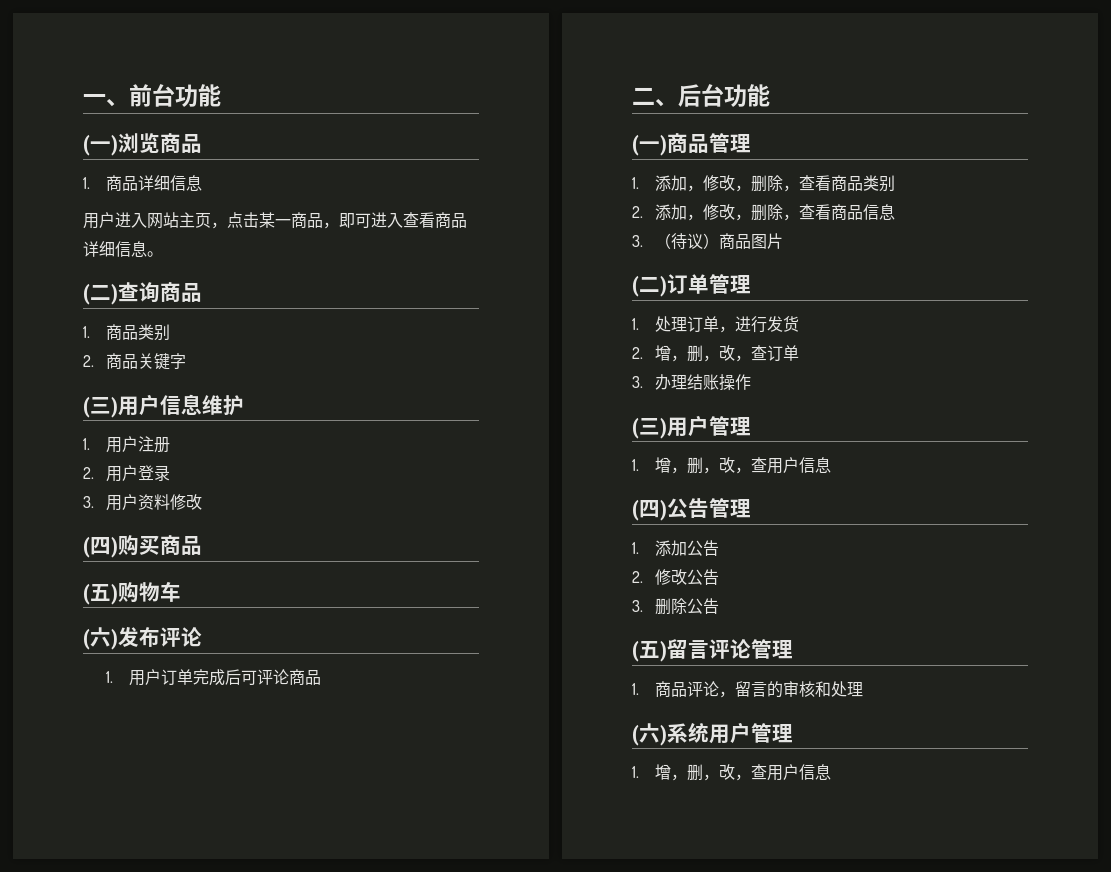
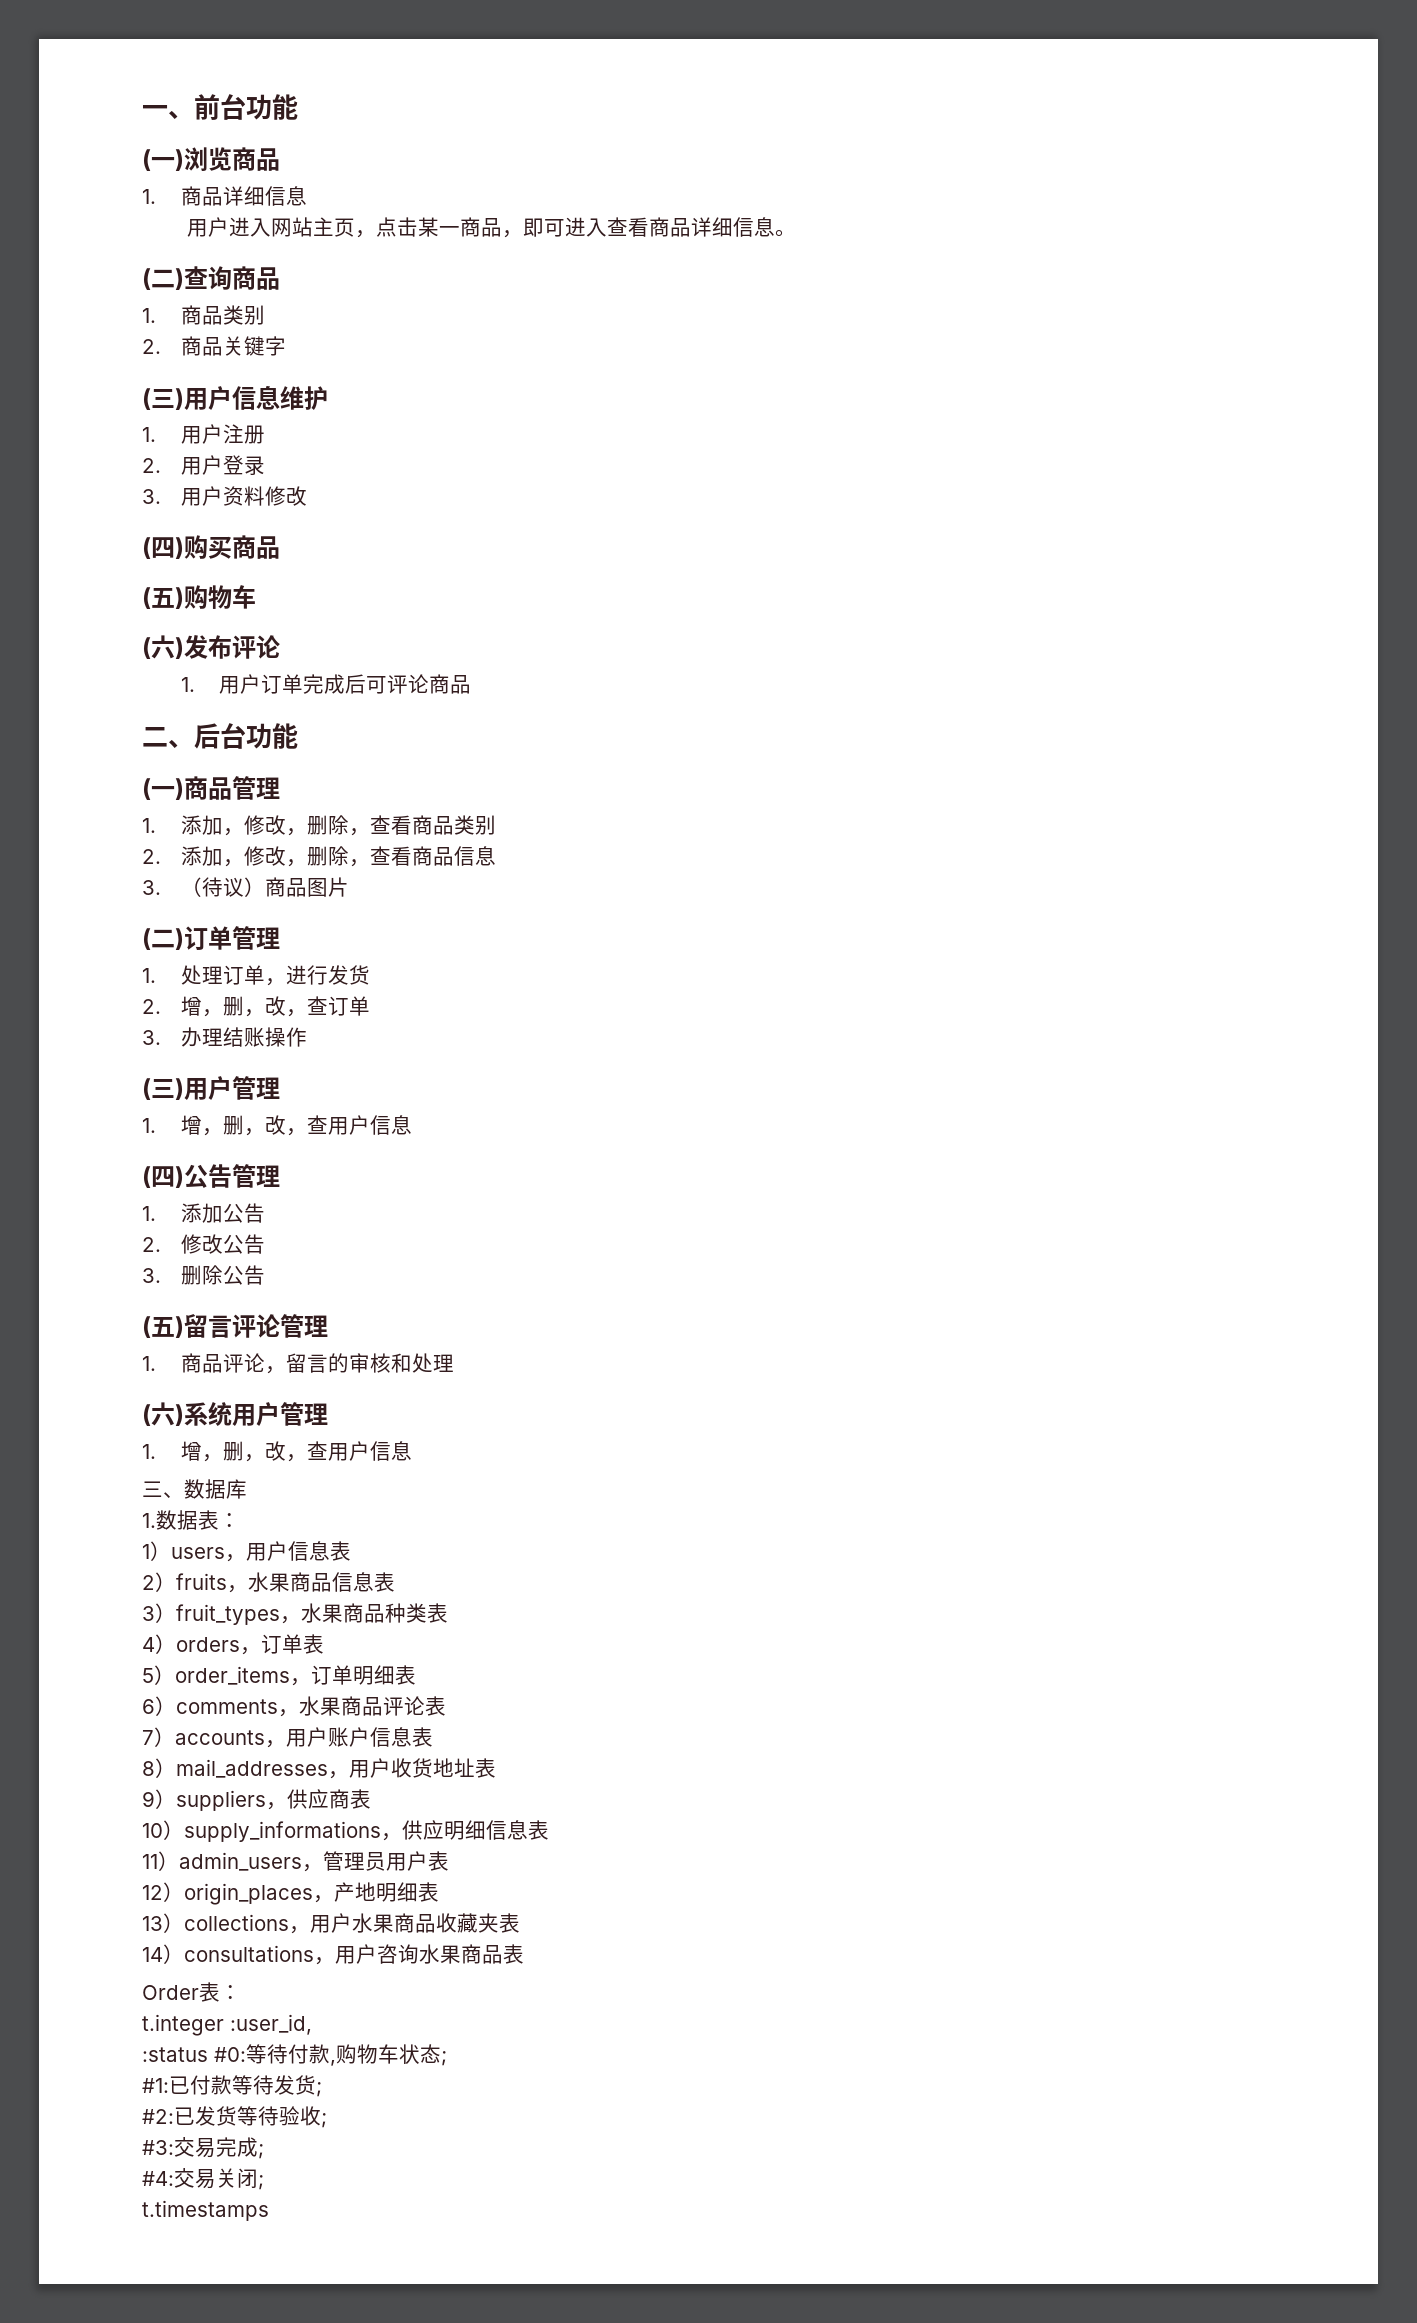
(831, 772) none -> [142,1479,247,1499] [142,1510,240,1530] [142,1541,351,1562] [142,1572,395,1593] [142,1603,448,1625] [142,1634,324,1655] [142,1665,416,1686] [142,1696,446,1717] [142,1727,433,1748] [142,1758,496,1779] [142,1789,371,1811] [142,1820,549,1842] [142,1851,449,1872] [142,1882,439,1905] [142,1913,520,1934] [142,1944,524,1965] [142,1982,241,2002] [142,2014,312,2036] [142,2044,447,2066] [142,2075,322,2097] [142,2106,327,2128] [142,2137,264,2159] [142,2168,264,2190] [142,2200,269,2221] // 三、数据库 // 1.数据表： // 1）users，用户信息表 // 2）fruits，水果商品信息表 // 3）fruit_types，水果商品种类表 // 4）orders，订单表 // 5）order_items，订单明细表 // 6）comments，水果商品评论表 // 7）accounts，用户账户信息表 // 8）mail_addresses，用户收货地址表 // 9）suppliers，供应商表 // 10）supply_informations，供应明细信息表 // 11）admin_users，管理员用户表 // 12）origin_places，产地明细表 // 13）collections，用户水果商品收藏夹表 // 14）consultations，用户咨询水果商品表 // Order表： // t.integer :user_id, // :status #0:等待付款,购物车状态; // #1:已付款等待发货; // #2:已发货等待验收; // #3:交易完成; // #4:交易关闭; // t.timestamps

